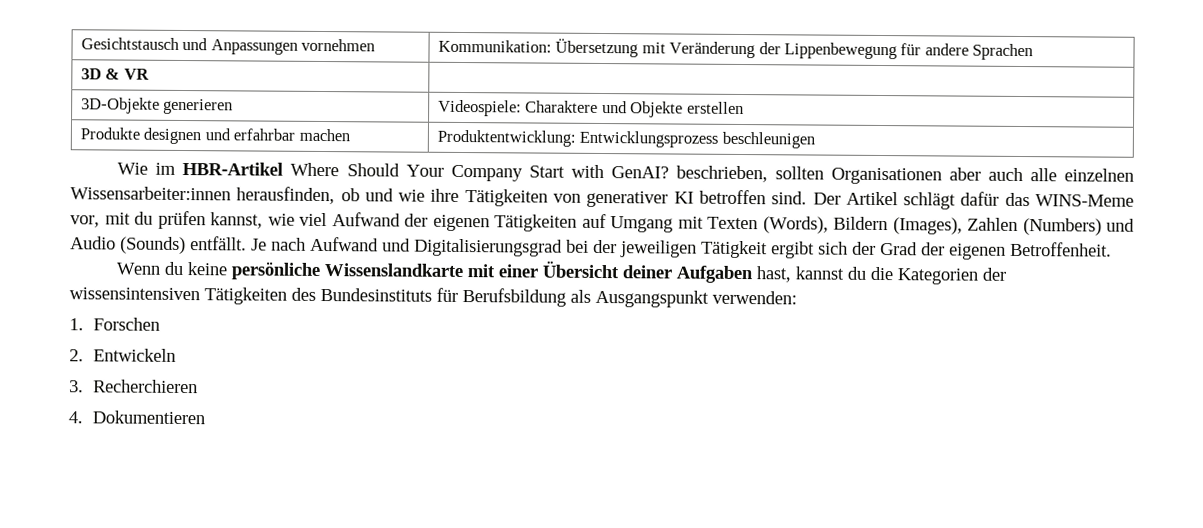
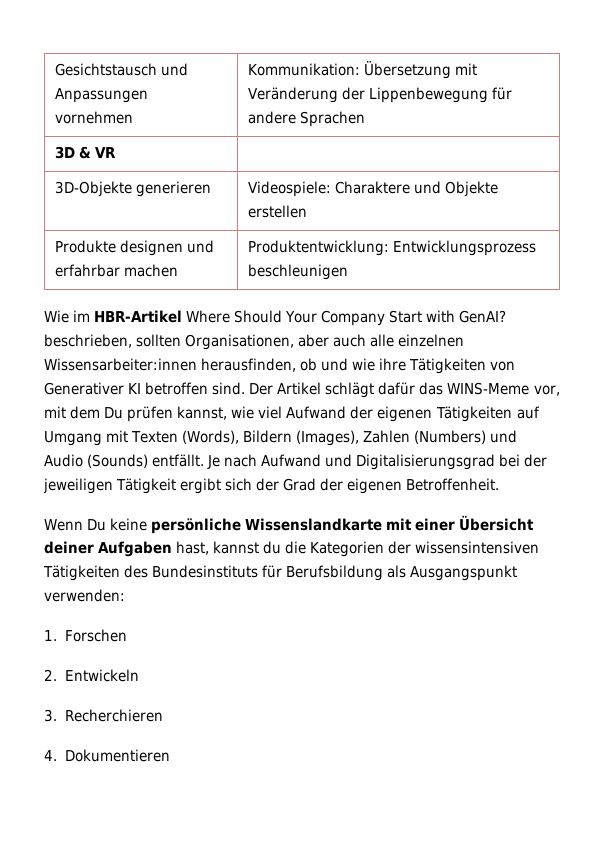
[830,167,942,185] Organisationen -> [185,334,295,350] Organisationen,
[586,190,669,208] generativer -> [44,382,124,395] Generativer
[134,211,153,225] du -> [70,406,124,419] dem Du
[164,261,185,276] du -> [87,519,107,531] Du

